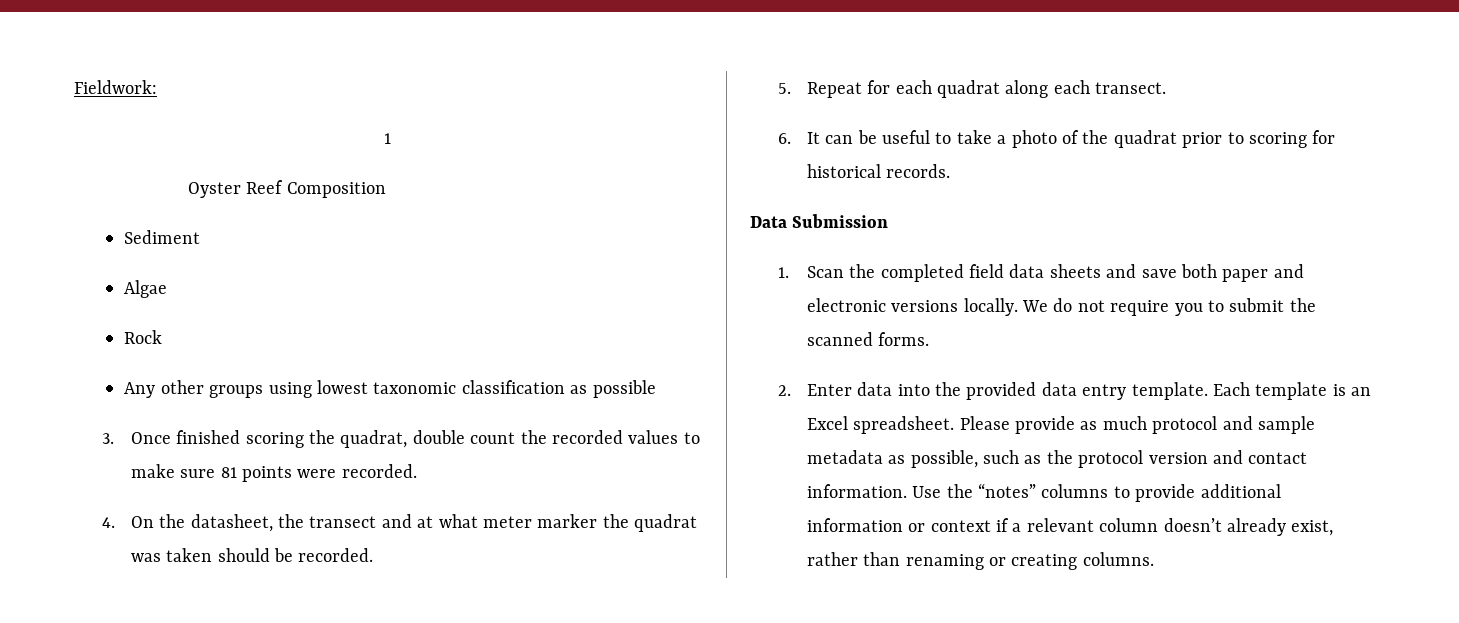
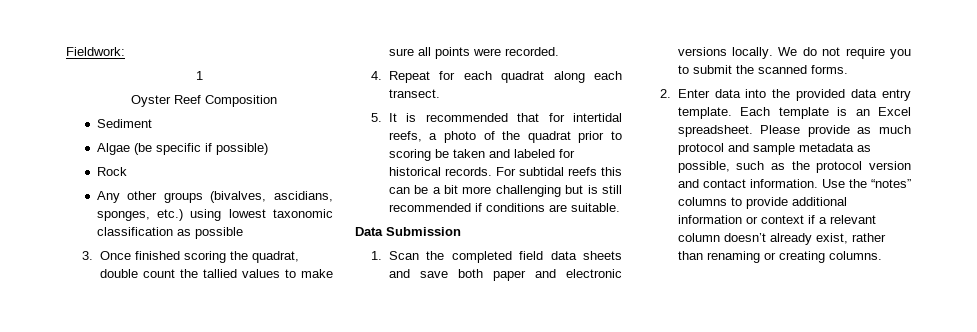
(168, 289) none -> [133,143,268,155] (be specific if possible)
(264, 391) none -> [210,191,333,203] [96,209,183,221] (bivalves, ascidians, sponges, etc.)
[552,430,624,444] recorded -> [202,269,237,278] tallied
[220,467,237,478] 81 -> [417,47,431,56] all
[130,514,698,532] [130,548,374,562] [778,83,792,94] On the datasheet, the transect and at what meter marker the quadrat was taken should be recorded. // 5. -> (383, 75) none
[778,130,992,144] 6. It can be useful to take -> [371,113,622,122] [388,131,422,142] 5. It is recommended that for intertidal reefs,
(1308, 140) none -> [434,149,555,158] be taken and labeled
(951, 171) none -> [495,167,622,176] [388,185,622,197] [388,203,620,212] For subtidal reefs this can be a bit more challenging but is still recommended if conditions are suitable.

